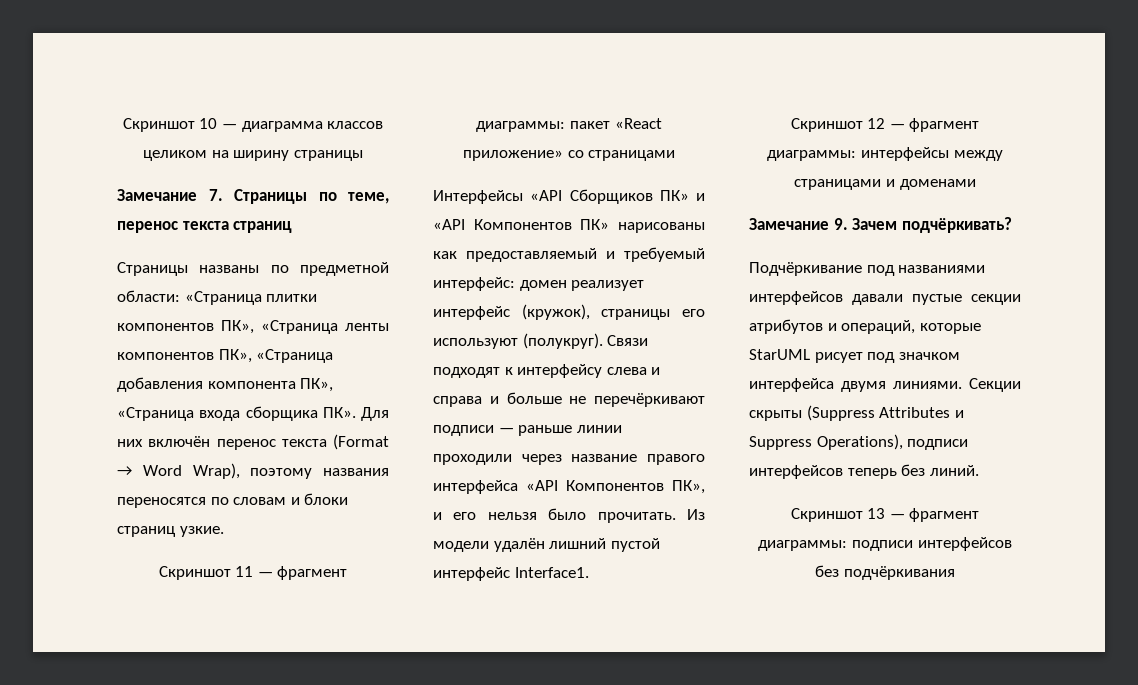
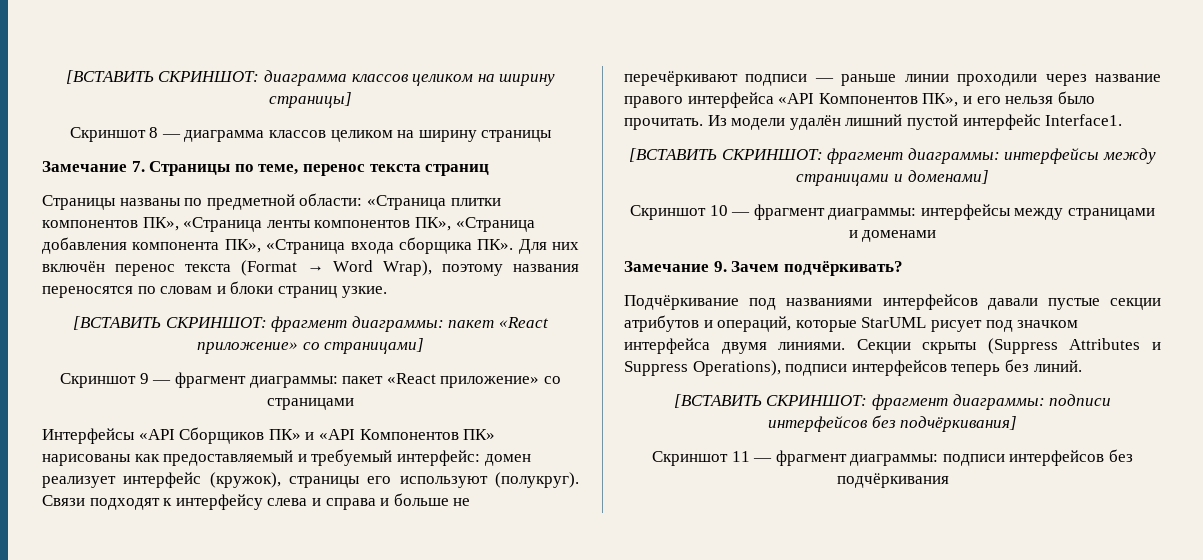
[122,118,218,132] Скриншот 10 -> [65,70,556,86] [269,92,352,108] [69,127,159,142] [ВСТАВИТЬ СКРИНШОТ: диаграмма классов целиком на ширину страницы] // Скриншот 8
[158,566,254,580] // Скриншот 11 -> [73,316,549,332] [196,338,425,354] [60,373,149,388] // [ВСТАВИТЬ СКРИНШОТ: фрагмент диаграммы: пакет «React приложение» со страницами] // Скриншот 9
[790,118,886,132] // Скриншот 12 -> [629,148,1156,164] [796,170,989,186] [629,205,728,220] // [ВСТАВИТЬ СКРИНШОТ: фрагмент диаграммы: интерфейсы между страницами и доменами] // Скриншот 10
[790,508,886,522] // Скриншот 13 -> [673,394,1112,410] [767,415,1018,432] [651,451,750,466] // [ВСТАВИТЬ СКРИНШОТ: фрагмент диаграммы: подписи интерфейсов без подчёркивания] // Скриншот 11

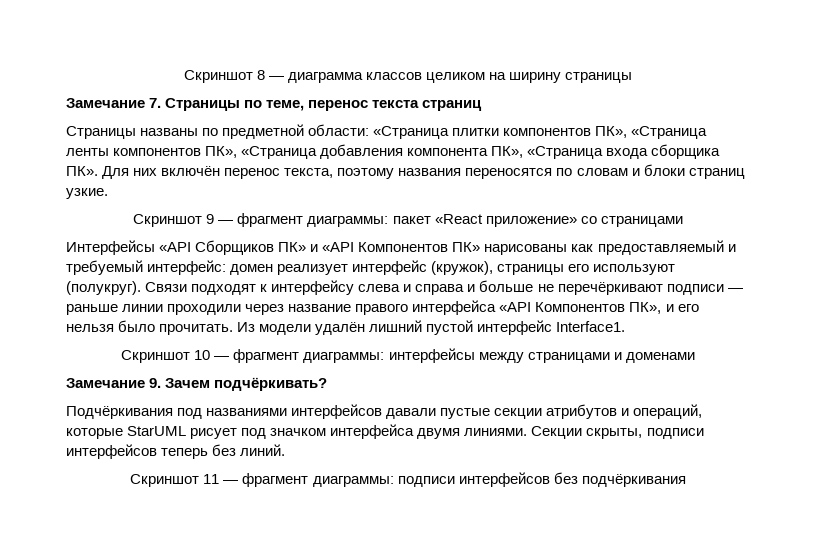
[65,70,556,86] [269,92,352,108] [ВСТАВИТЬ СКРИНШОТ: диаграмма классов целиком на ширину страницы] // -> (183, 76) none
[184,260,433,276] текста (Format → Word Wrap), -> [284,168,334,178] текста,
[73,316,549,332] [196,338,425,354] // [ВСТАВИТЬ СКРИНШОТ: фрагмент диаграммы: пакет «React приложение» со страницами] -> (108, 193) none
[629,148,1156,164] [796,170,989,186] // [ВСТАВИТЬ СКРИНШОТ: фрагмент диаграммы: интерфейсы между страницами и доменами] -> (626, 326) none
[624,295,739,310] Подчёркивание -> [66,406,173,419] Подчёркивания
[922,338,1161,354] [624,360,781,376] скрыты (Suppress Attributes и Suppress Operations), -> [586,428,643,439] скрыты,
[673,394,1112,410] [767,415,1018,432] // [ВСТАВИТЬ СКРИНШОТ: фрагмент диаграммы: подписи интерфейсов без подчёркивания] -> (286, 450) none

